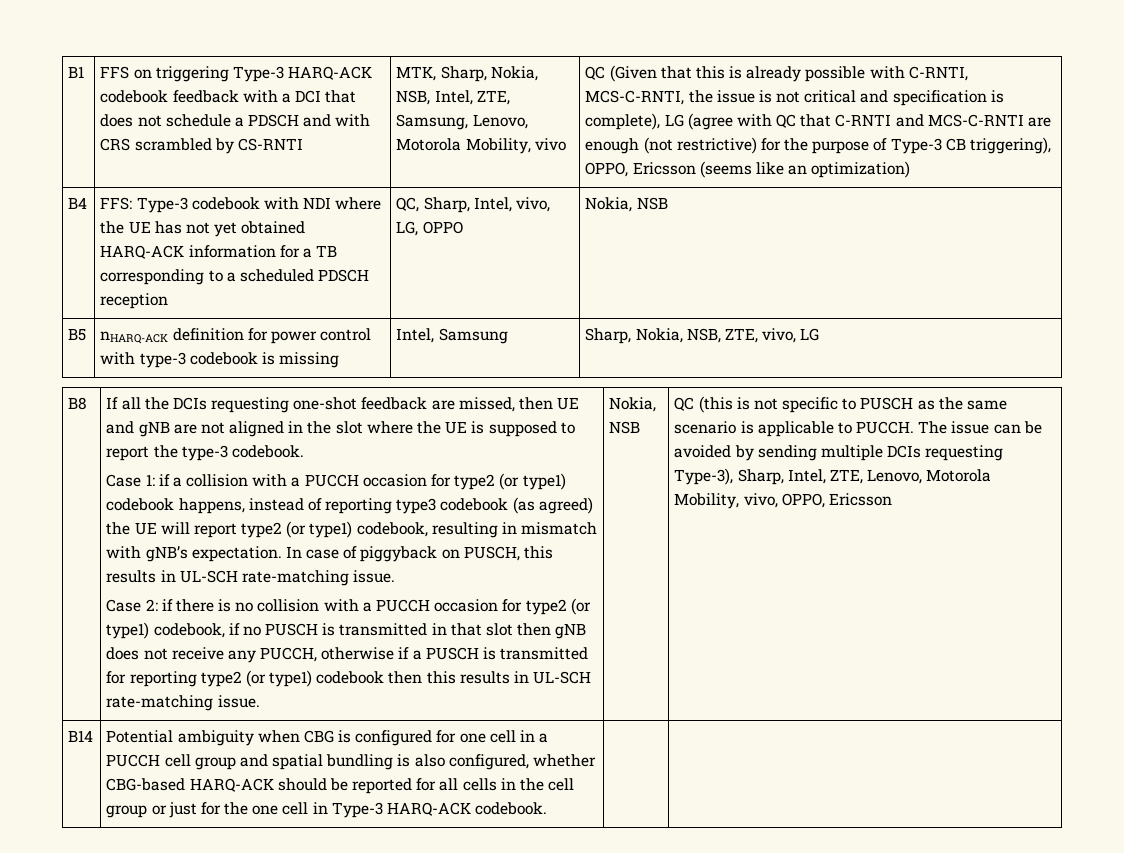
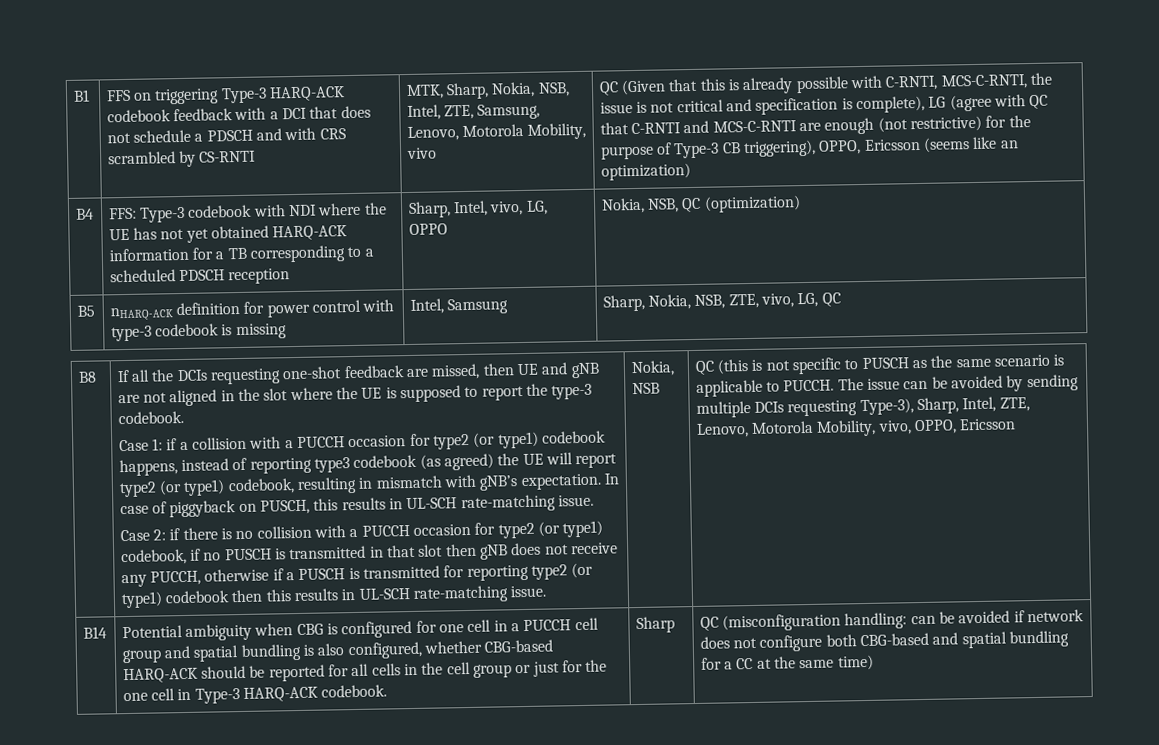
[396,197,420,212] QC, -> (291, 276) none
[636,197,668,210] NSB -> [646,195,801,213] NSB, QC (optimization)
[800,328,820,341] LG -> [797,292,841,308] LG, QC
(548, 808) | -> [635,616,675,634] [699,609,1084,632] [699,630,1069,652] [700,654,874,671] Sharp | QC (misconfiguration handling: can be avoided if network does not configure both CBG-based and spatial bundling for a CC at the same time)

